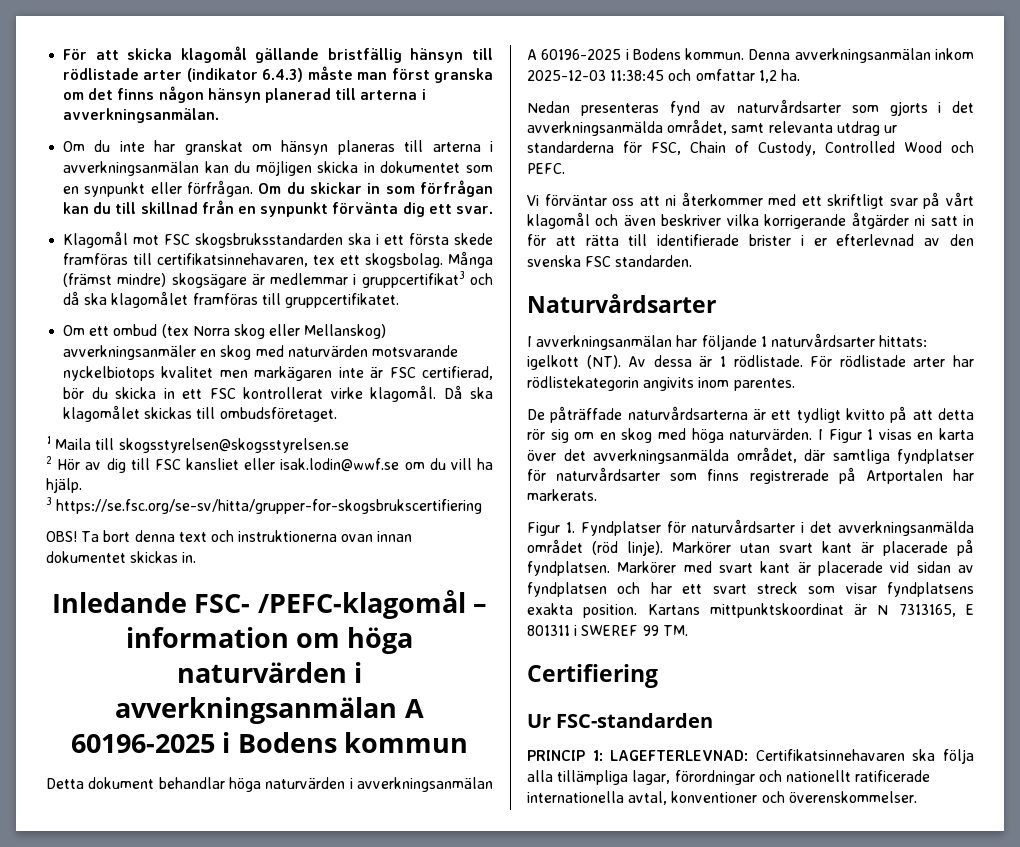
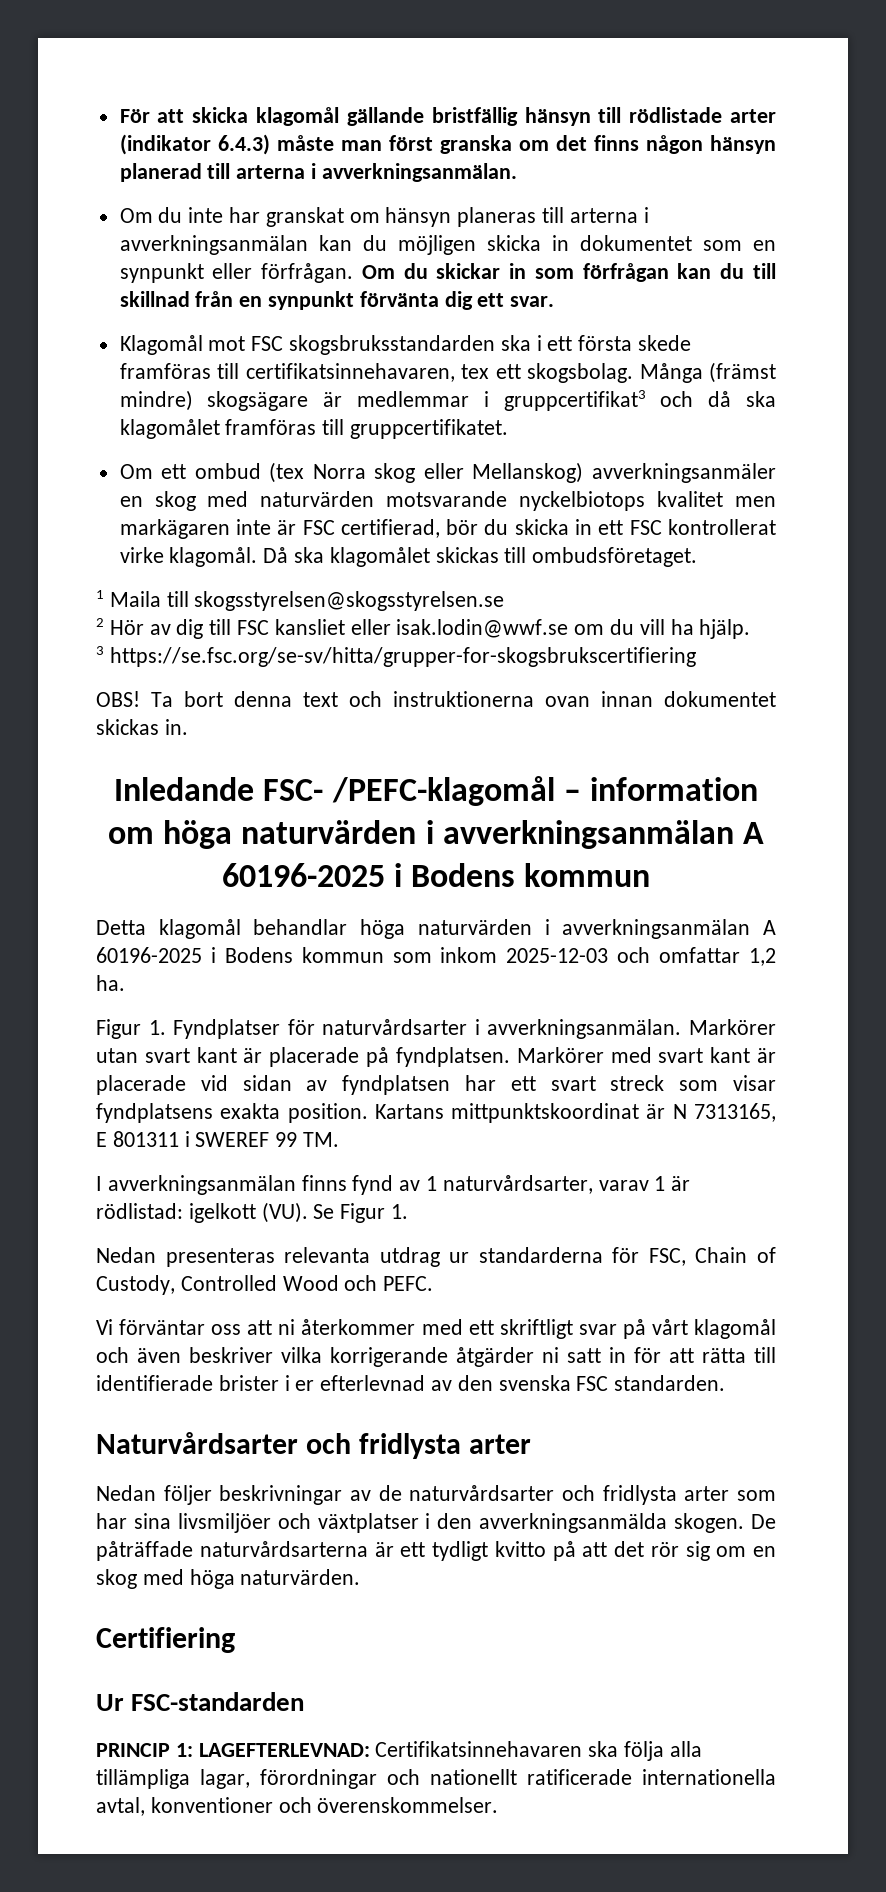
[88,777,155,789] dokument -> [158,919,241,939] klagomål
[685,48,931,63] kommun. Denna avverkningsanmälan -> [301,947,432,963] kommun som
[610,70,665,81] 11:38:45 -> (609, 955) none
[527,99,974,116] [527,119,765,136] Nedan presenteras fynd av naturvårdsarter som gjorts i det avverkningsanmälda området, samt -> [96,1019,776,1039] [96,1047,777,1067] [96,1075,776,1095] [96,1103,777,1123] [96,1131,340,1147] [96,1175,691,1195] [96,1202,409,1223] [96,1247,275,1267] Figur 1. Fyndplatser för naturvårdsarter i avverkningsanmälan. Markörer utan svart kant är placerade på fyndplatsen. Markörer med svart kant är placerade vid sidan av fyndplatsen har ett svart streck som visar fyndplatsens exakta position. Kartans mittpunktskoordinat är N 7313165, E 801311 i SWEREF 99 TM. // I avverkningsanmälan finns fynd av 1 naturvårdsarter, varav 1 är rödlistad: igelkott (VU). Se Figur 1. // Nedan presenteras
[527,333,928,350] [527,355,974,370] [527,376,795,391] // I avverkningsanmälan har följande 1 naturvårdsarter hittats: igelkott (NT). Av dessa är 1 rödlistade. För rödlistade arter har rödlistekategorin angivits inom parentes. // -> [306,1433,532,1459] [96,1485,776,1505] [96,1513,745,1533] och fridlysta arter // Nedan följer beskrivningar av de naturvårdsarter och fridlysta arter som har sina livsmiljöer och växtplatser i den avverkningsanmälda skogen.
[938,408,974,420] detta -> [614,1541,644,1557] det
[817,428,975,443] [527,447,974,464] [527,467,974,484] [527,489,597,501] [527,519,974,536] [527,539,974,556] [527,561,974,576] [527,582,974,597] [527,603,974,618] [527,625,688,636] I Figur 1 visas en karta över det avverkningsanmälda området, där samtliga fyndplatser för naturvårdsarter som finns registrerade på Artportalen har markerats. // Figur 1. Fyndplatser för naturvårdsarter i det avverkningsanmälda området (röd linje). Markörer utan svart kant är placerade på fyndplatsen. Markörer med svart kant är placerade vid sidan av fyndplatsen och har ett svart streck som visar fyndplatsens exakta position. Kartans mittpunktskoordinat är N 7313165, E 801311 i SWEREF 99 TM. -> (361, 1577) none

